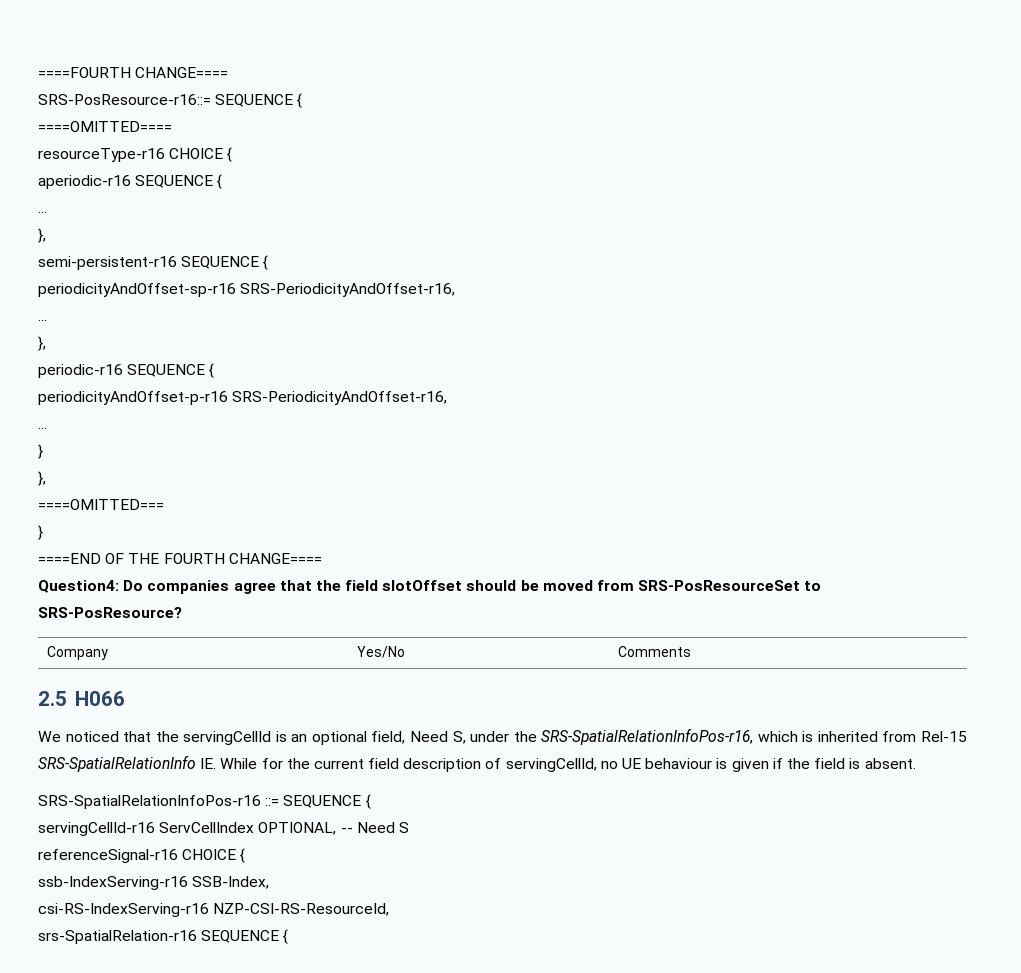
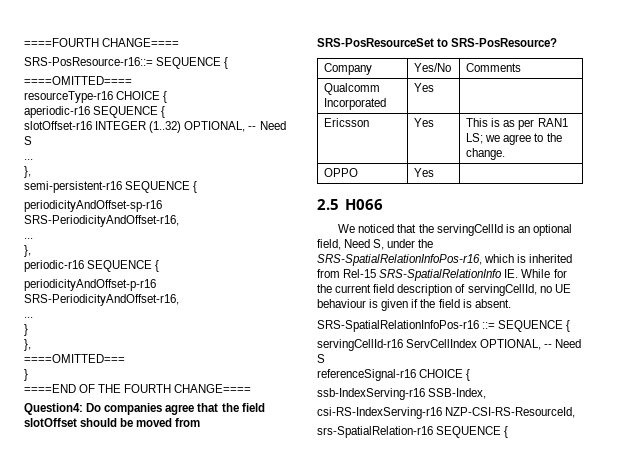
(223, 181) none -> [24,121,286,133] [24,136,32,145] // slotOffset-r16 INTEGER (1..32) OPTIONAL, -- Need S
(692, 651) none -> [324,83,381,95] [324,98,387,110] [414,83,435,92] [324,118,370,127] [414,118,435,127] [466,118,568,130] [466,133,562,145] [466,148,506,160] [324,168,359,177] [414,168,435,177] // Qualcomm Incorporated | Yes | // Ericsson | Yes | This is as per RAN1 LS; we agree to the change. // OPPO | Yes |

